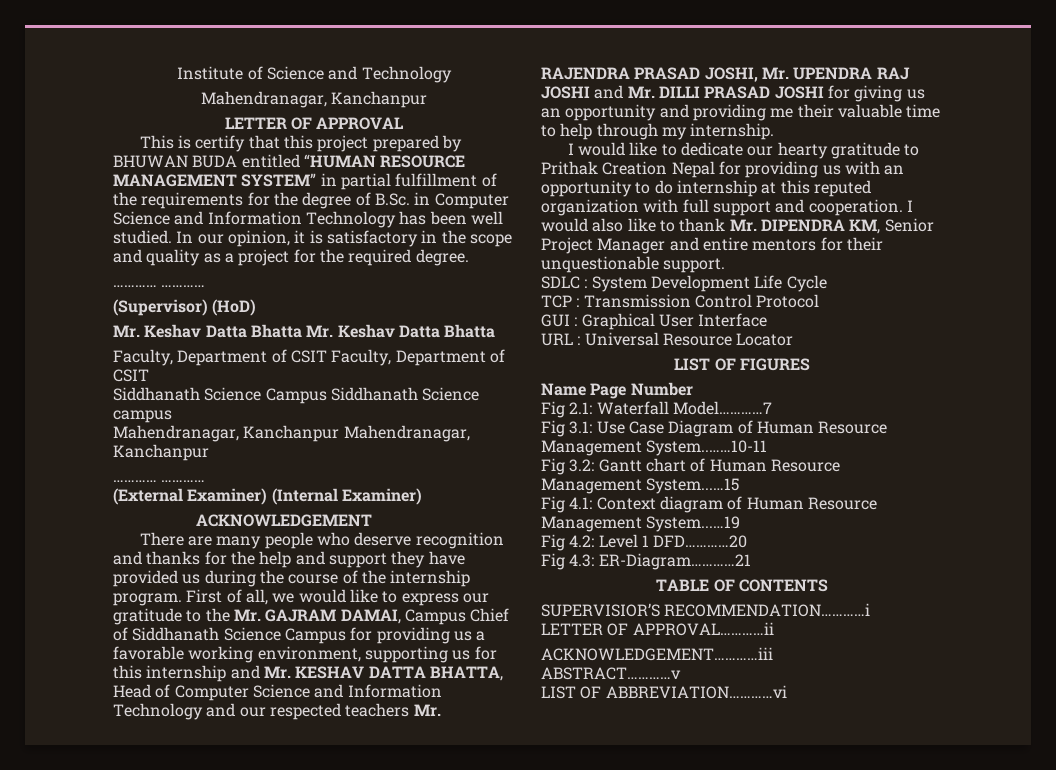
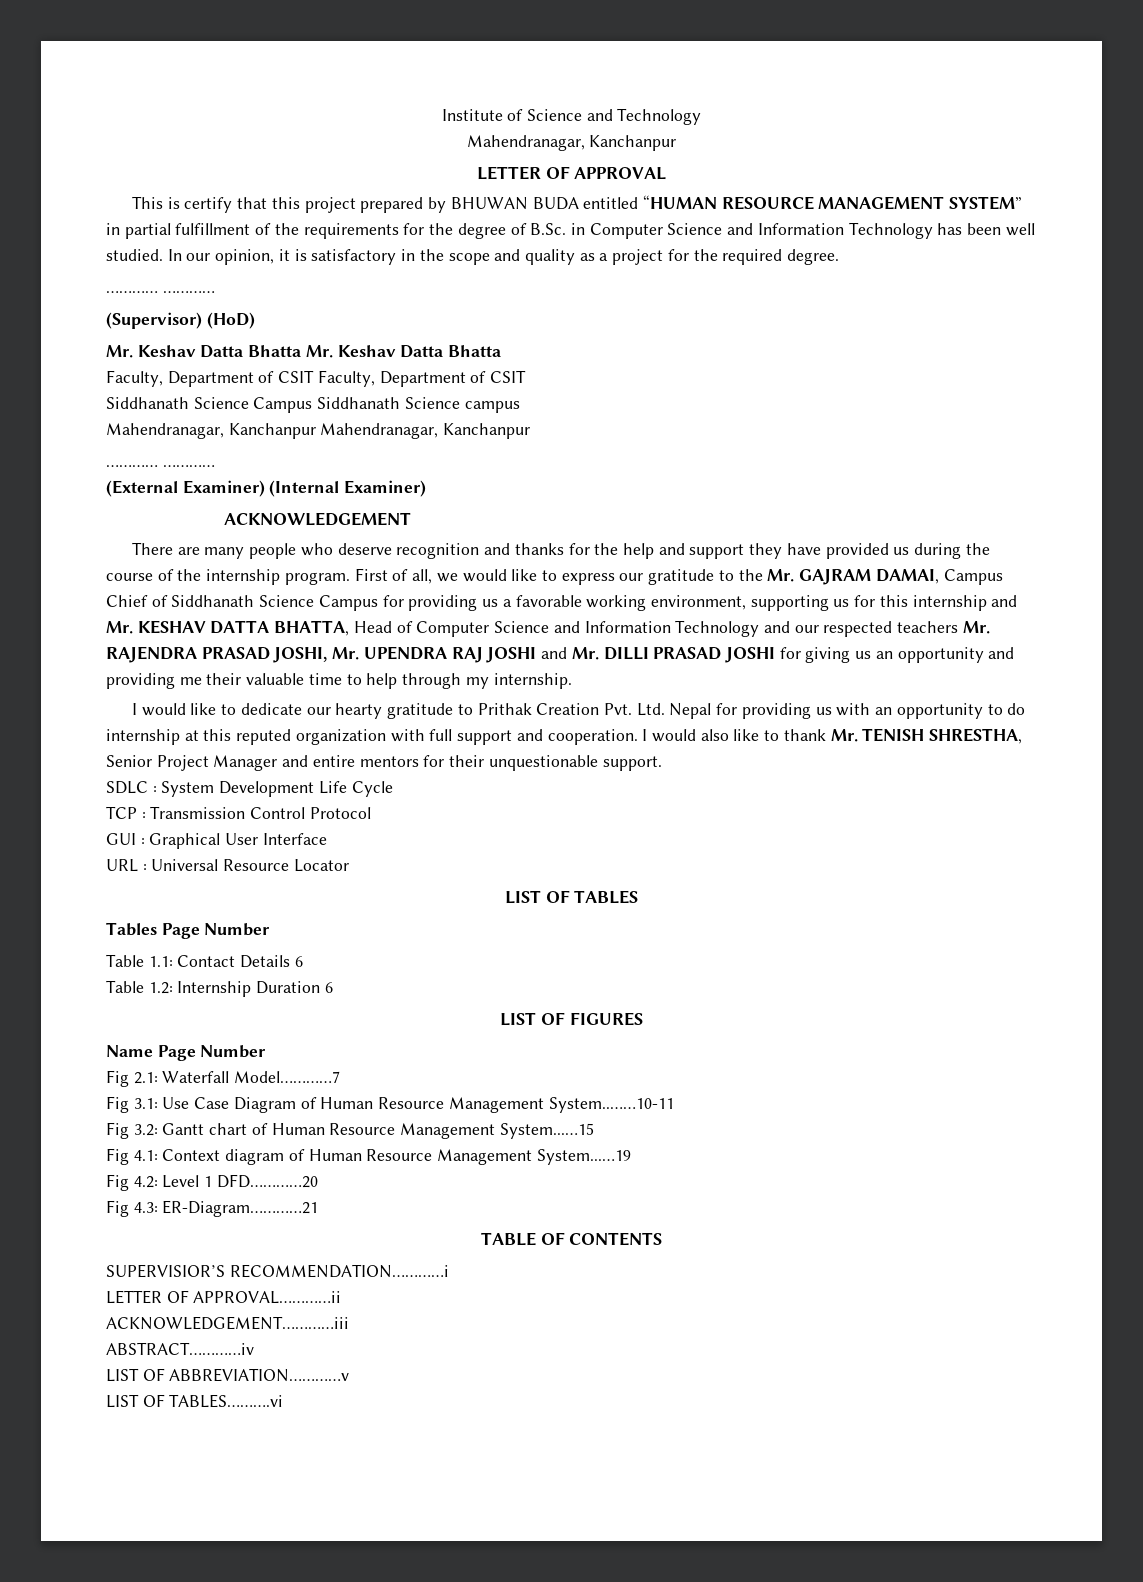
(668, 168) none -> [604,703,665,716] Pvt. Ltd.
[760,219,881,234] DIPENDRA KM, -> [862,728,1023,744] TENISH SHRESTHA,
(794, 339) none -> [504,890,639,904] [106,922,271,939] [106,954,303,968] [106,980,333,997] // LIST OF TABLES // Tables Page Number // Table 1.1: Contact Details 6 // Table 1.2: Internship Duration 6
[541,667,681,680] [541,685,787,699] ABSTRACT…………v // LIST OF ABBREVIATION…………vi -> [106,1342,254,1355] [106,1368,350,1382] [106,1394,284,1408] ABSTRACT…………iv // LIST OF ABBREVIATION…………v // LIST OF TABLES……….vi

